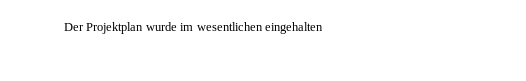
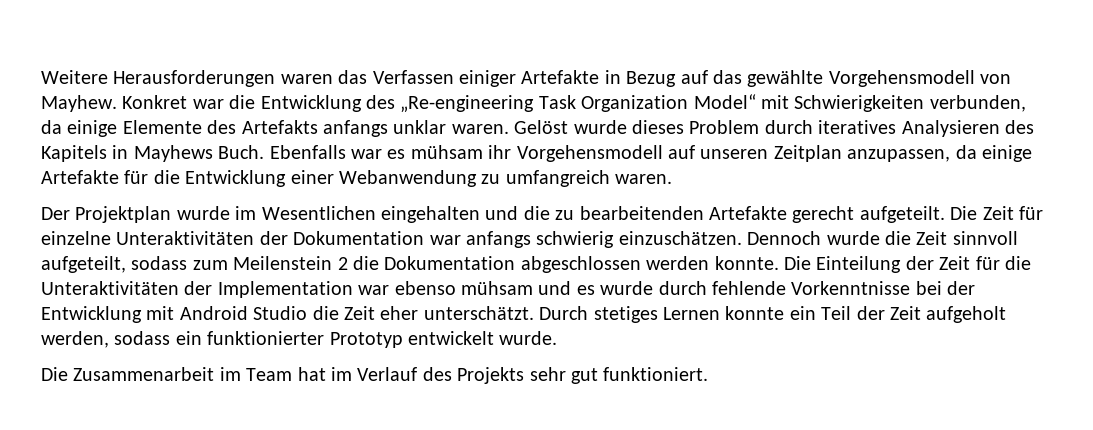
[64,22,323,34] Der Projektplan wurde im wesentlichen eingehalten -> [41,70,1012,87] [41,94,1026,113] [41,120,1034,137] [41,145,1032,162] [41,170,673,187] [41,206,1043,223] [41,231,1018,248] [41,256,1031,273] [41,281,976,298] [41,306,1007,323] [41,331,558,348] [41,367,709,384] Weitere Herausforderungen waren das Verfassen einiger Artefakte in Bezug auf das gewählte Vorgehensmodell von Mayhew. Konkret war die Entwicklung des „Re-engineering Task Organization Model“ mit Schwierigkeiten verbunden, da einige Elemente des Artefakts anfangs unklar waren. Gelöst wurde dieses Problem durch iteratives Analysieren des Kapitels in Mayhews Buch. Ebenfalls war es mühsam ihr Vorgehensmodell auf unseren Zeitplan anzupassen, da einige Artefakte für die Entwicklung einer Webanwendung zu umfangreich waren. // Der Projektplan wurde im Wesentlichen eingehalten und die zu bearbeitenden Artefakte gerecht aufgeteilt. Die Zeit für einzelne Unteraktivitäten der Dokumentation war anfangs schwierig einzuschätzen. Dennoch wurde die Zeit sinnvoll aufgeteilt, sodass zum Meilenstein 2 die Dokumentation abgeschlossen werden konnte. Die Einteilung der Zeit für die Unteraktivitäten der Implementation war ebenso mühsam und es wurde durch fehlende Vorkenntnisse bei der Entwicklung mit Android Studio die Zeit eher unterschätzt. Durch stetiges Lernen konnte ein Teil der Zeit aufgeholt werden, sodass ein funktionierter Prototyp entwickelt wurde. // Die Zusammenarbeit im Team hat im Verlauf des Projekts sehr gut funktioniert.

